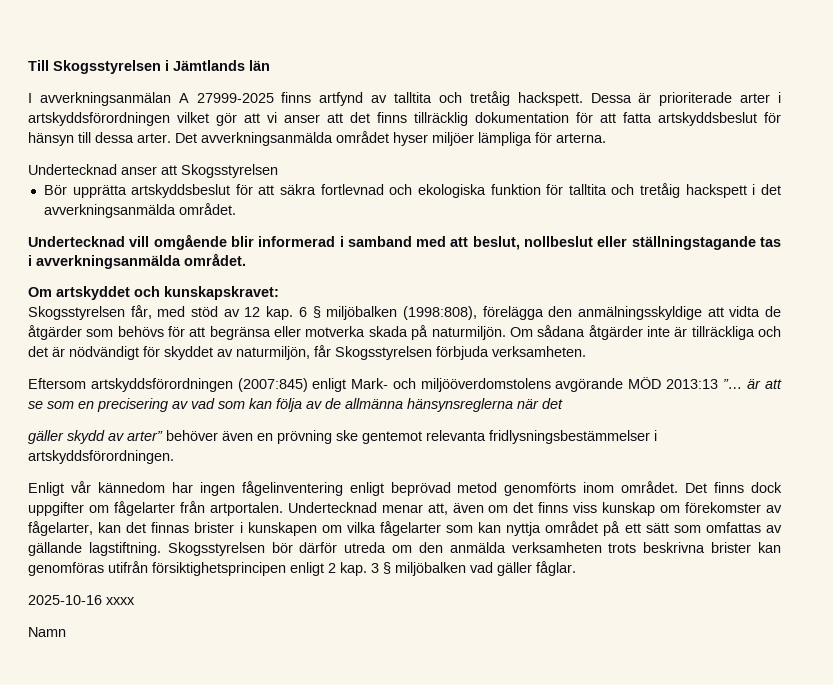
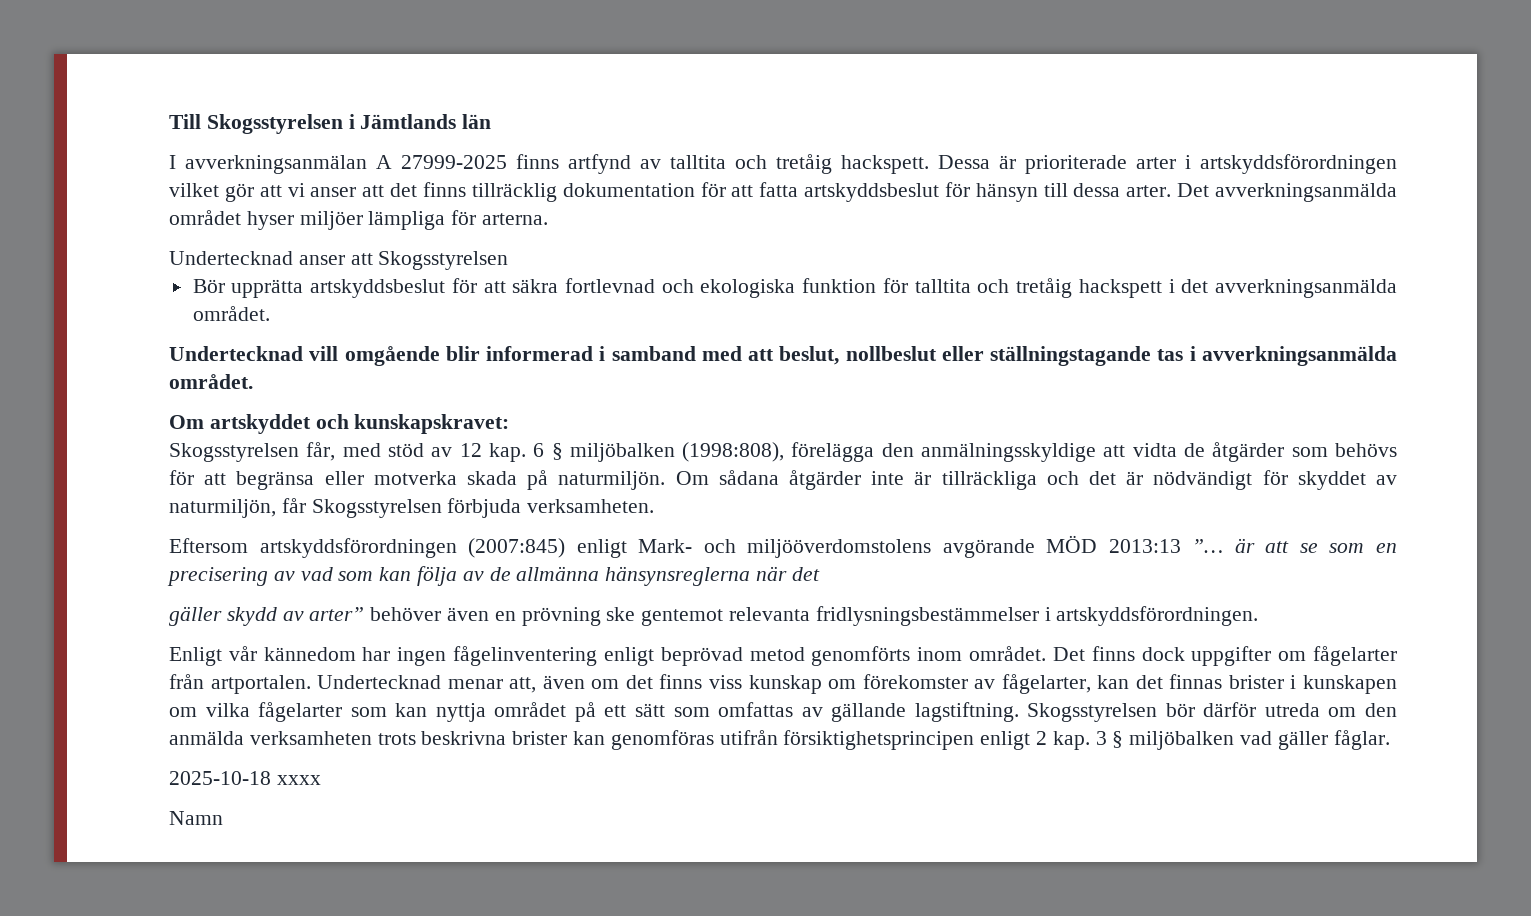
[28,595,102,605] 2025-10-16 -> [169,771,271,785] 2025-10-18

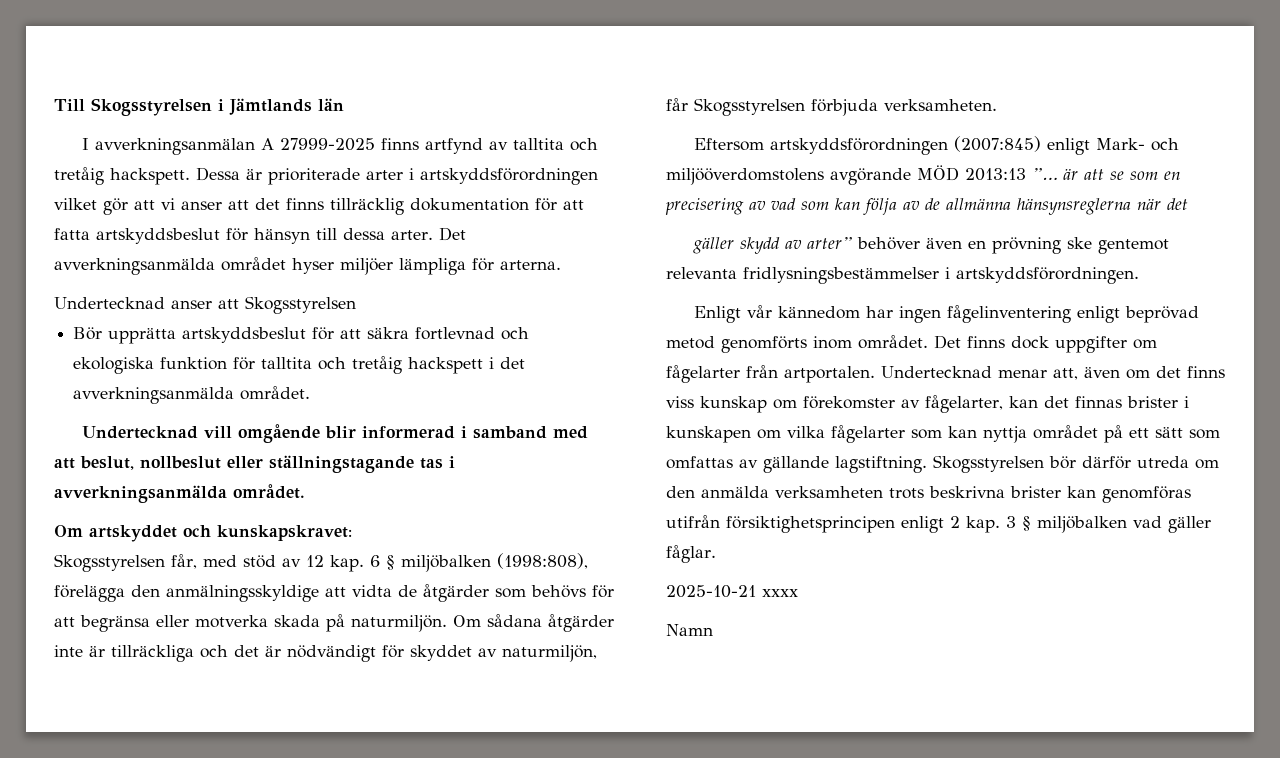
[169,771,271,785] 2025-10-18 -> [666,585,756,598] 2025-10-21

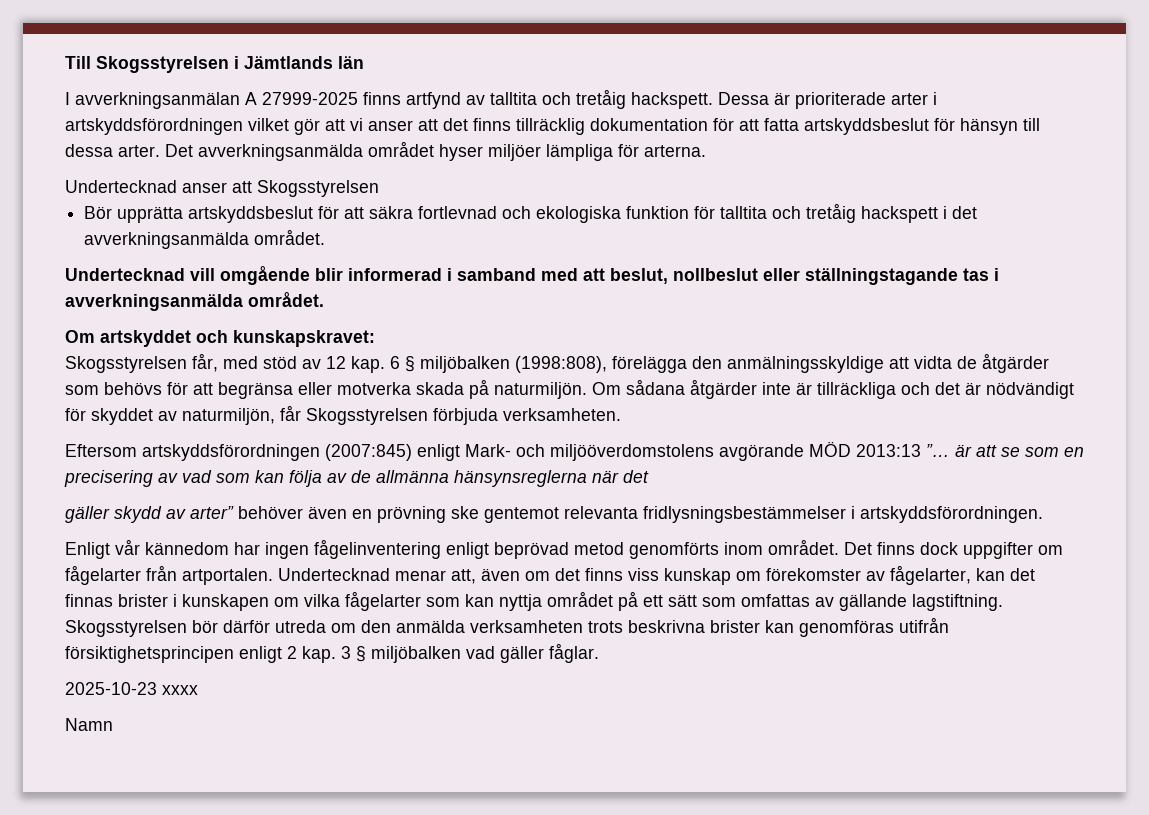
[666,585,756,598] 2025-10-21 -> [65,682,157,695] 2025-10-23

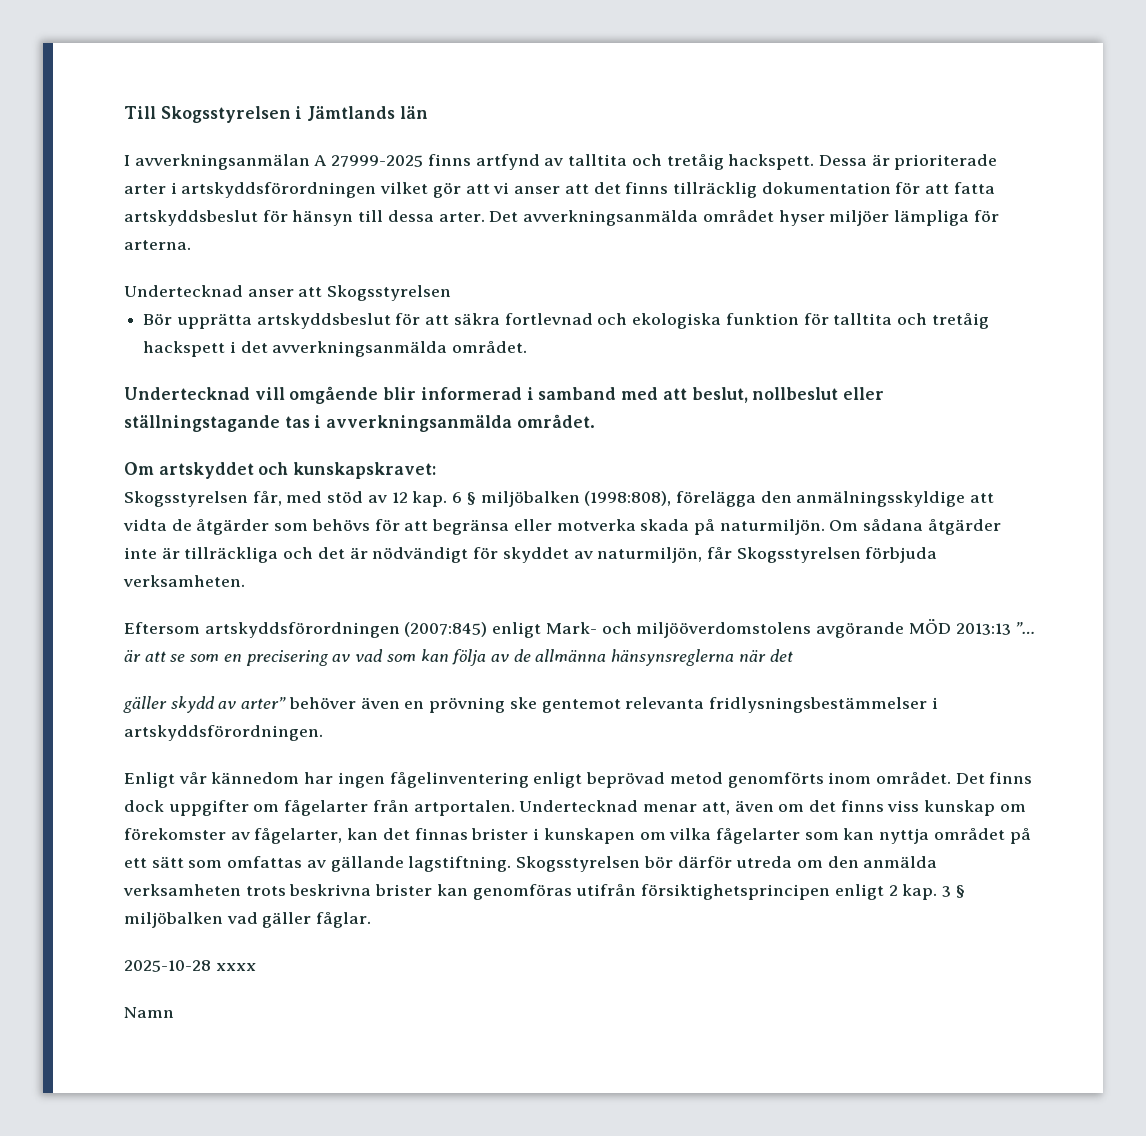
[65,682,157,695] 2025-10-23 -> [124,960,211,972] 2025-10-28

